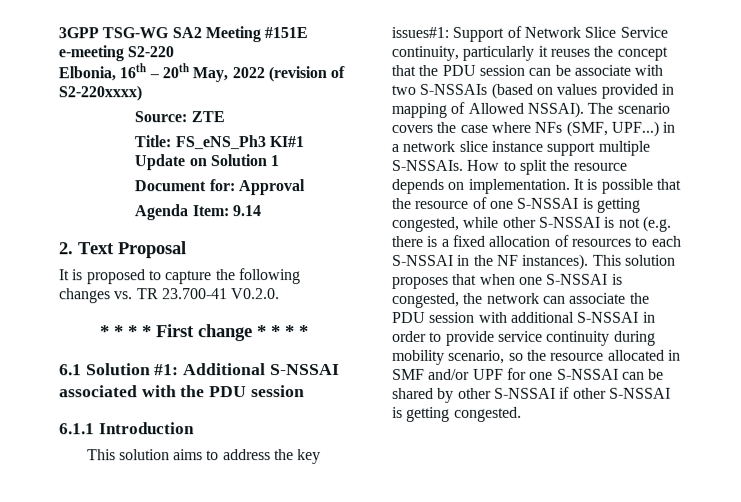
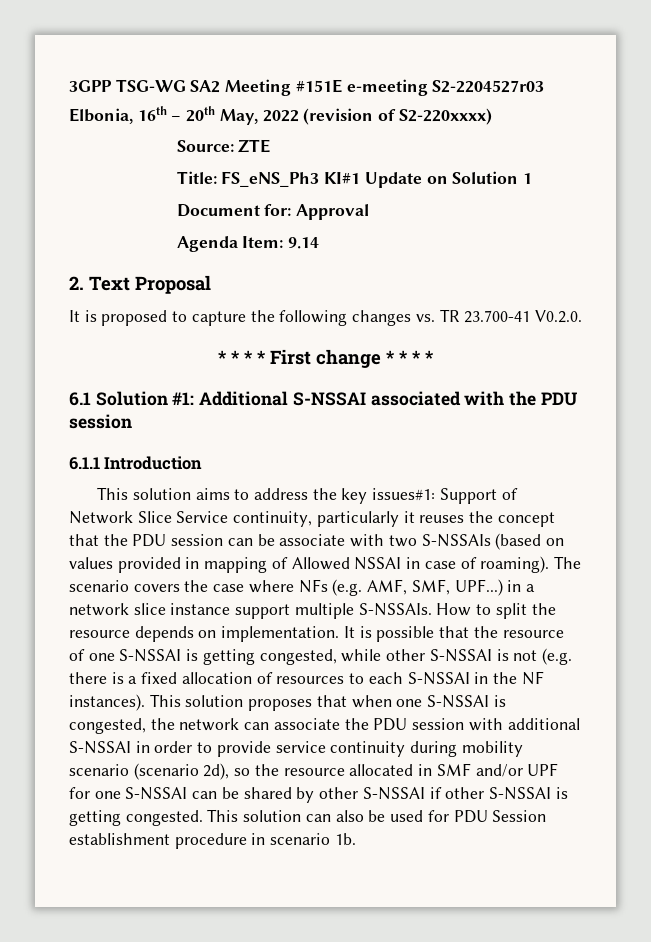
[127,46,175,58] S2-220 -> [432,80,545,93] S2-2204527r03
[526,101,584,118] NSSAI). -> [354,556,550,573] NSSAI in case of roaming).
[565,120,608,137] (SMF, -> [332,579,450,596] (e.g. AMF, SMF,
[448,349,506,364] scenario, -> [69,763,230,780] scenario (scenario 2d),
(522, 414) none -> [207,809,547,823] [69,833,356,849] This solution can also be used for PDU Session establishment procedure in scenario 1b.

